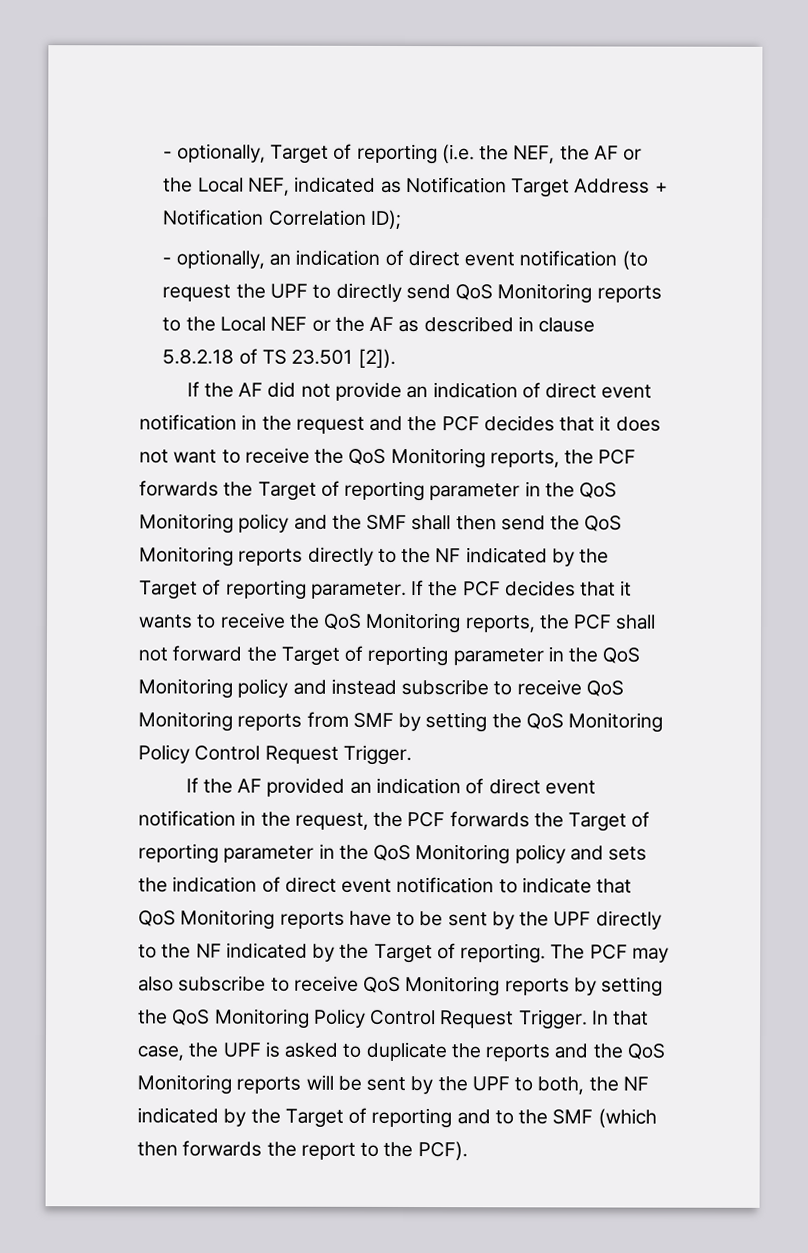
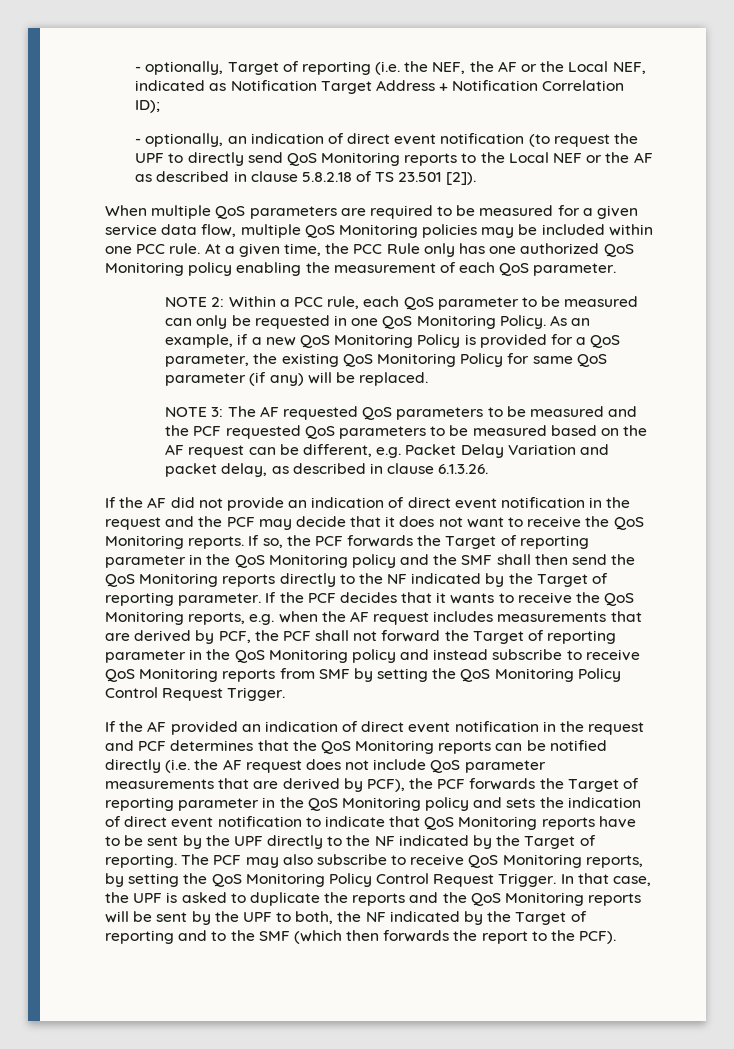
(396, 358) none -> [105,205,639,219] [105,224,653,238] [105,243,634,257] [105,262,617,276] [165,296,639,310] [165,315,591,329] [165,334,621,348] [165,353,607,367] [165,372,429,386] [165,406,638,420] [165,425,648,439] [165,444,609,458] [165,463,489,477] // When multiple QoS parameters are required to be measured for a given service data flow, multiple QoS Monitoring policies may be included within one PCC rule. At a given time, the PCC Rule only has one authorized QoS Monitoring policy enabling the measurement of each QoS parameter. // NOTE 2: Within a PCC rule, each QoS parameter to be measured can only be requested in one QoS Monitoring Policy. As an example, if a new QoS Monitoring Policy is provided for a QoS parameter, the existing QoS Monitoring Policy for same QoS parameter (if any) will be replaced. // NOTE 3: The AF requested QoS parameters to be measured and the PCF requested QoS parameters to be measured based on the AF request can be different, e.g. Packet Delay Variation and packet delay, as described in clause 6.1.3.26.
[483,415,555,432] decides -> [258,516,346,530] may decide
[489,450,560,468] reports, -> [188,535,283,549] reports. If so,
(536, 624) none -> [249,611,642,625] [105,630,251,644] e.g. when the AF request includes measurements that are derived by PCF,
[294,812,369,830] request, -> [588,722,645,735] [105,740,607,754] [105,759,546,773] [105,778,405,792] request and PCF determines that the QoS Monitoring reports can be notified directly (i.e. the AF request does not include QoS parameter measurements that are derived by PCF),
[504,978,570,996] reports -> [585,855,643,868] reports,

